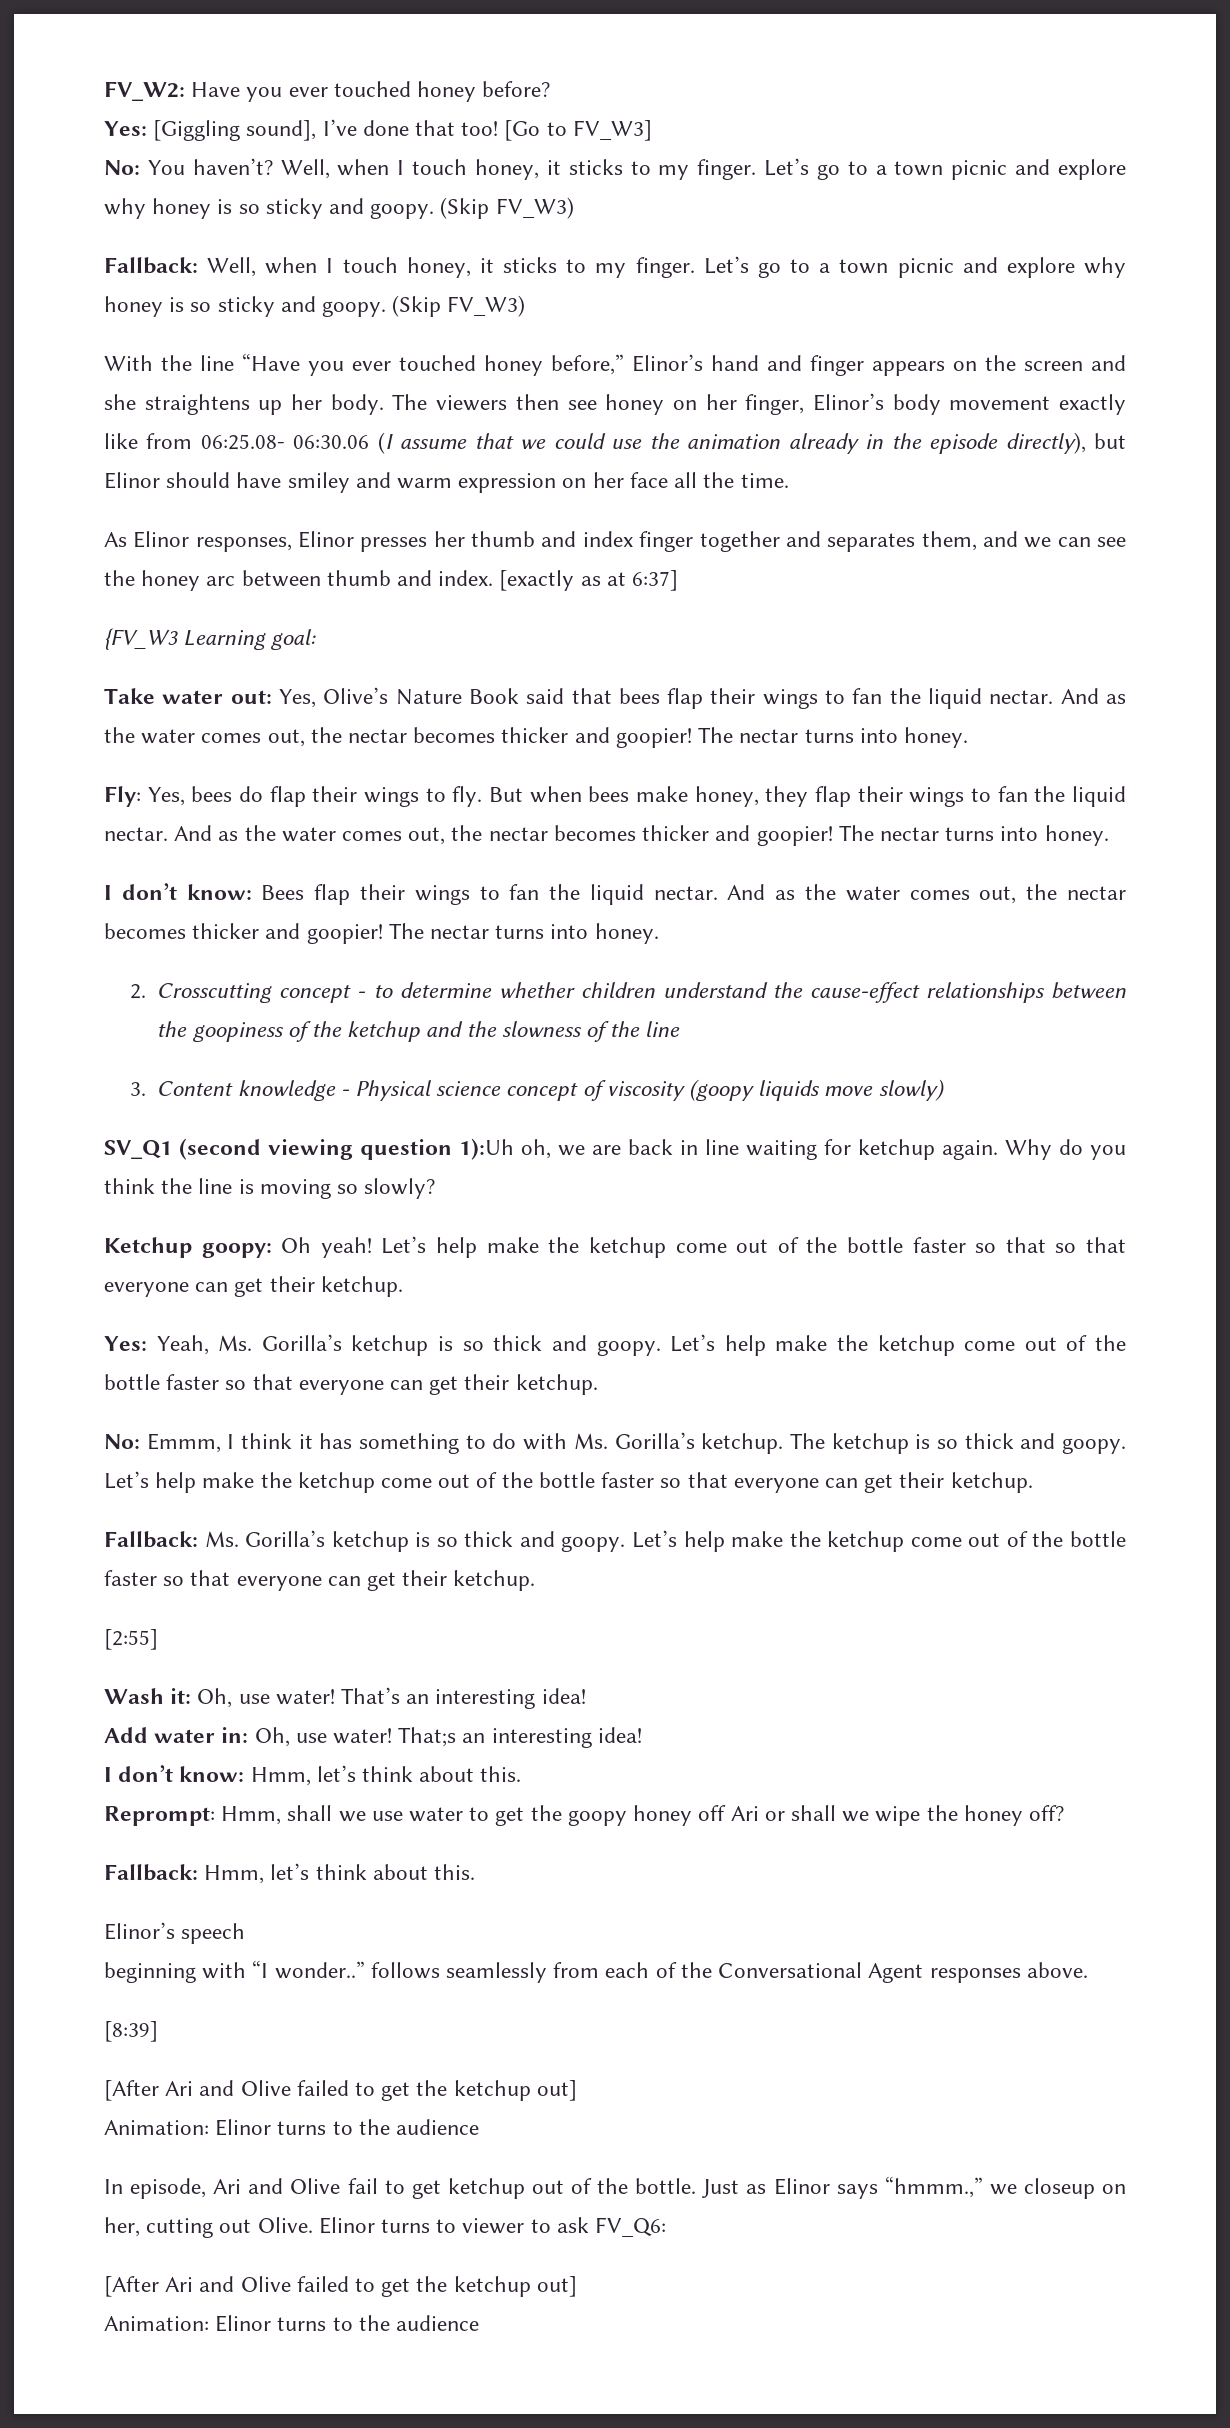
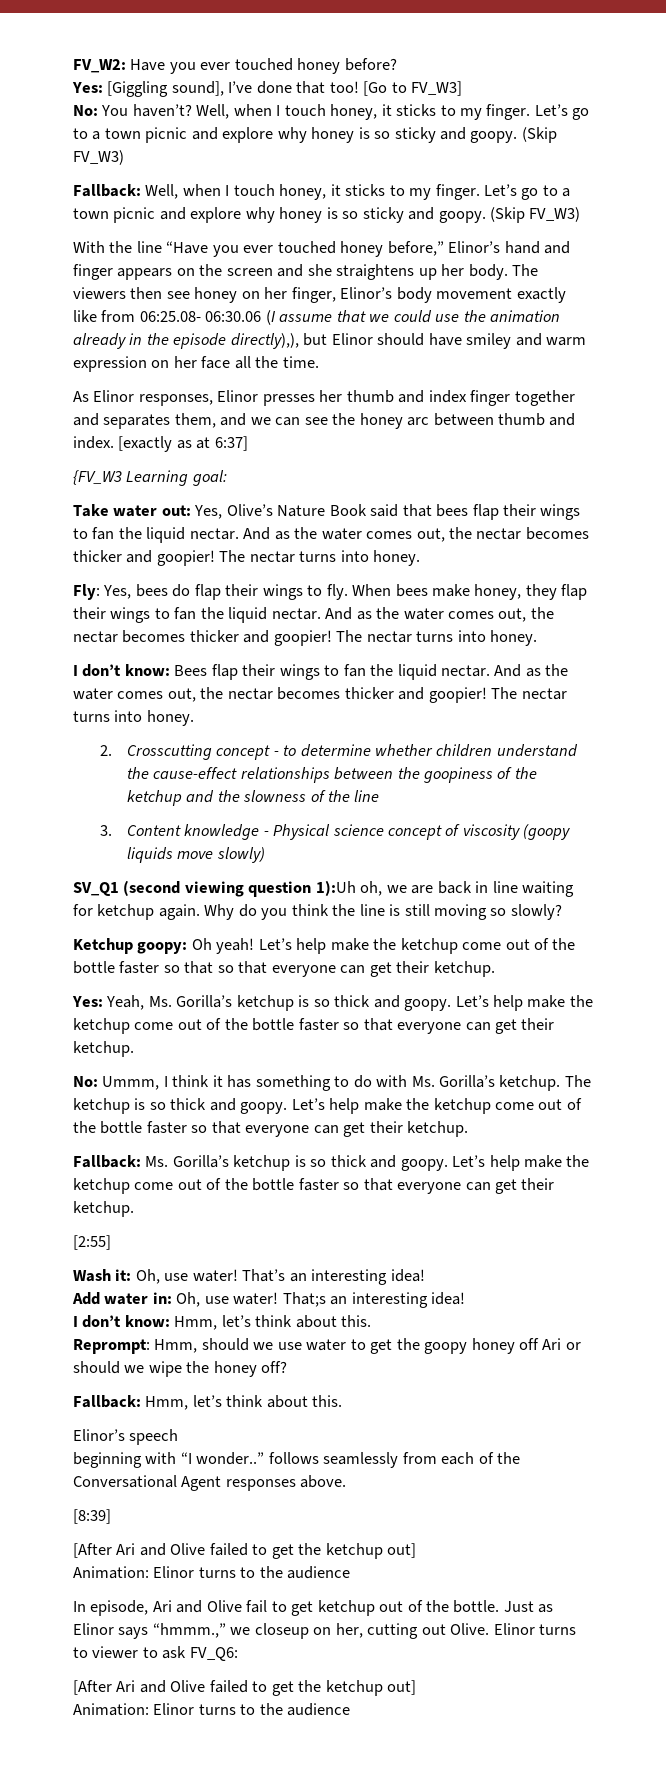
[1005,432,1086,454] directly), -> [230,333,299,349] directly),),
[489,786,582,803] But when -> [352,584,392,596] When
(254, 1186) none -> [404,904,430,916] still
[146,1433,221,1453] Emmm, -> [102,1076,160,1090] Ummm,
[287,1805,333,1821] shall -> [201,1338,249,1351] should
[790,1805,836,1821] shall -> [73,1361,120,1374] should

